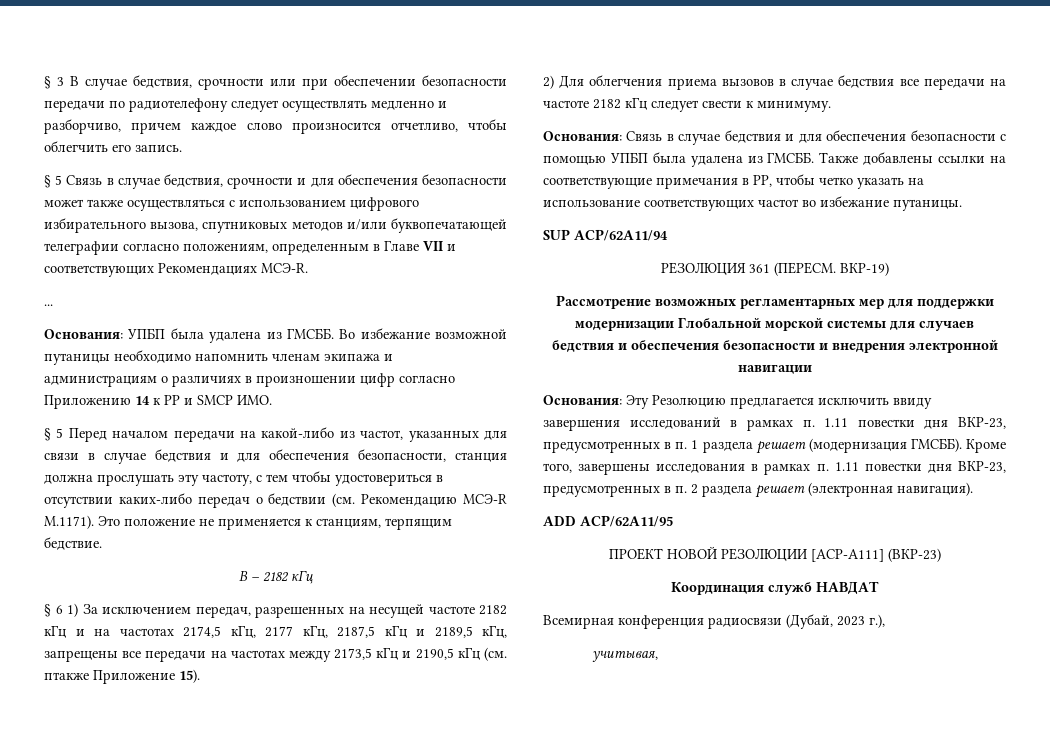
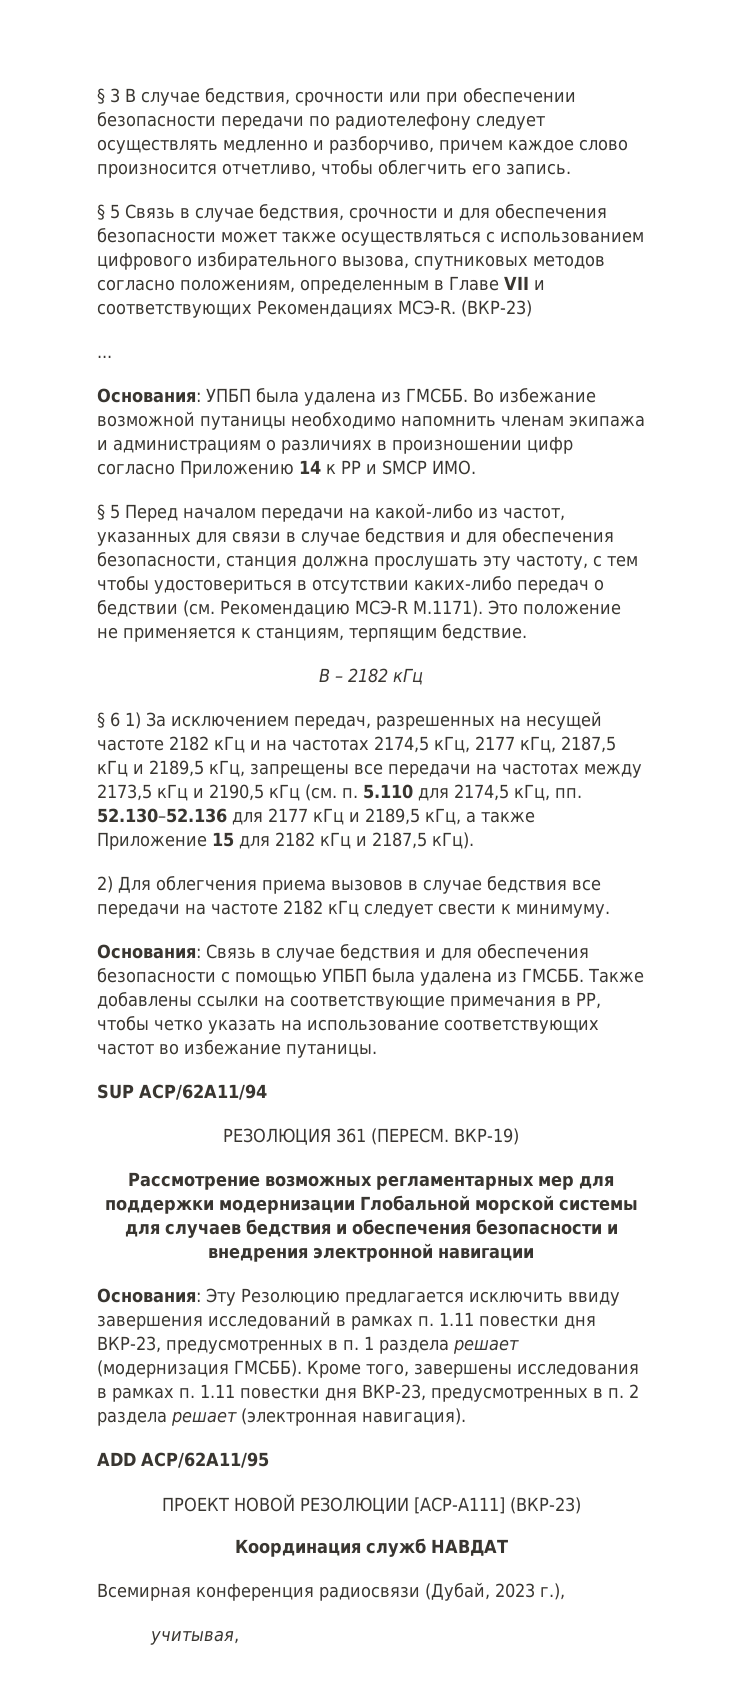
[346,218,507,233] [44,241,119,255] и/или буквопечатающей телеграфии -> (605, 262) none
(308, 268) none -> [461,300,532,317] (ВКР-23)
[44,669,200,684] птакже Приложение 15). -> [342,784,582,801] [97,808,535,825] [97,832,474,850] п. 5.110 для 2174,5 кГц, пп. 52.130–52.136 для 2177 кГц и 2189,5 кГц, а также Приложение 15 для 2182 кГц и 2187,5 кГц).

